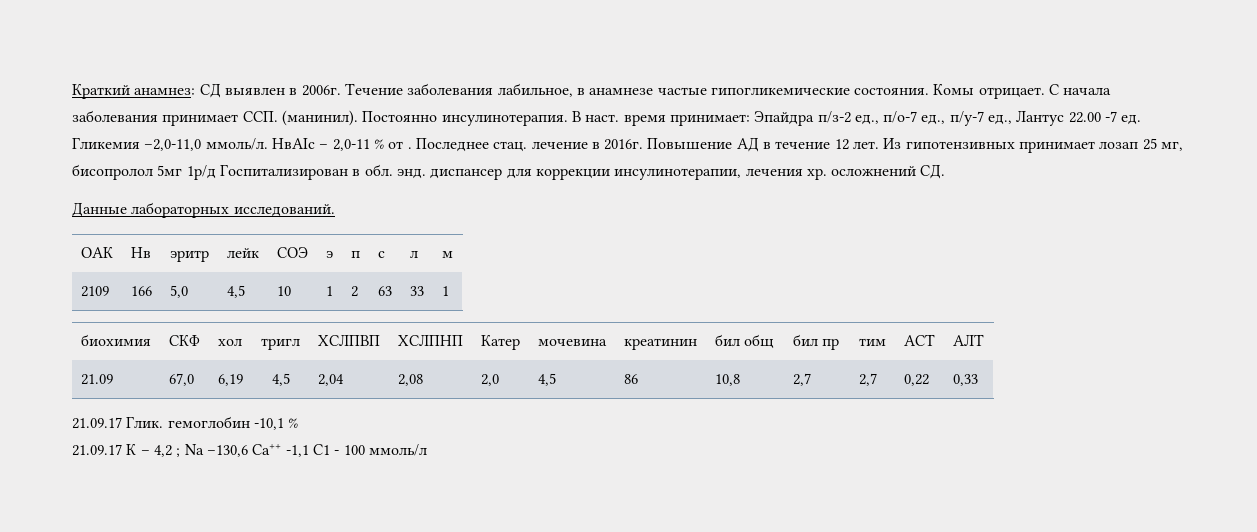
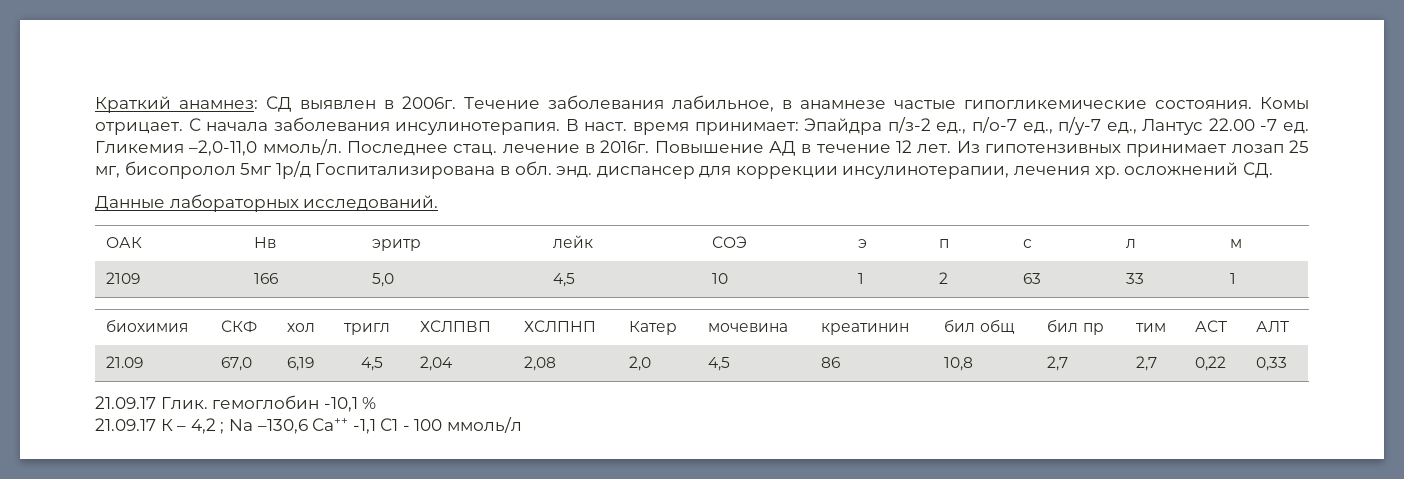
[162,110,438,126] принимает ССП. (манинил). Постоянно -> (390, 124) none
[271,138,412,151] НвАIс – 2,0-11 % от . -> (342, 147) none
[219,164,348,180] Госпитализирован -> [315,163,496,179] Госпитализирована

